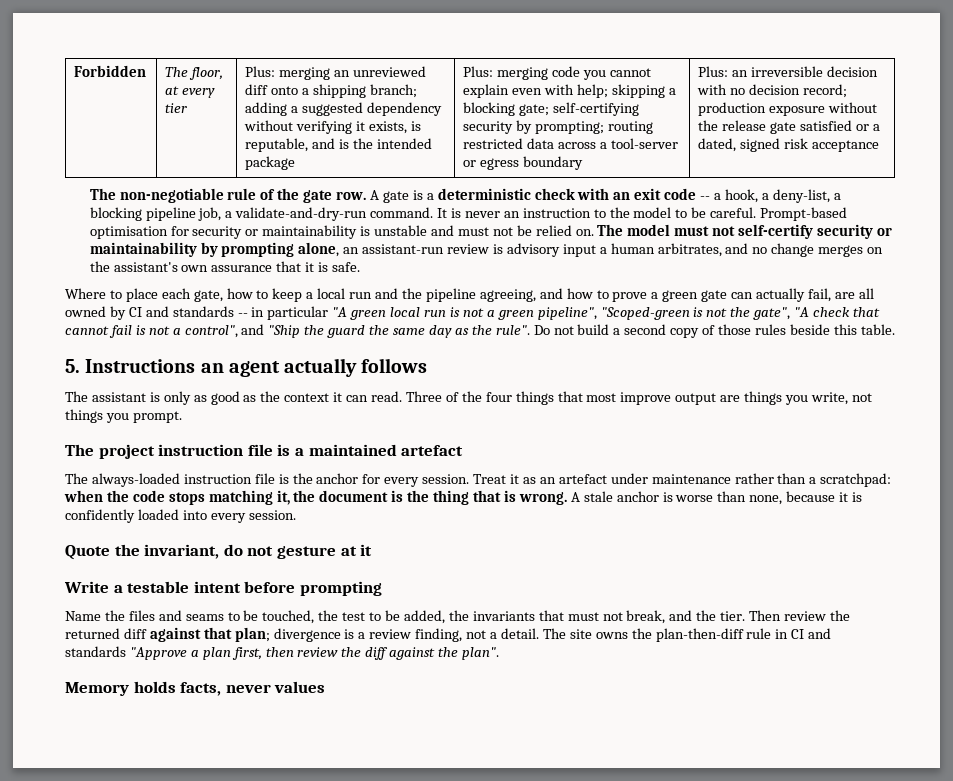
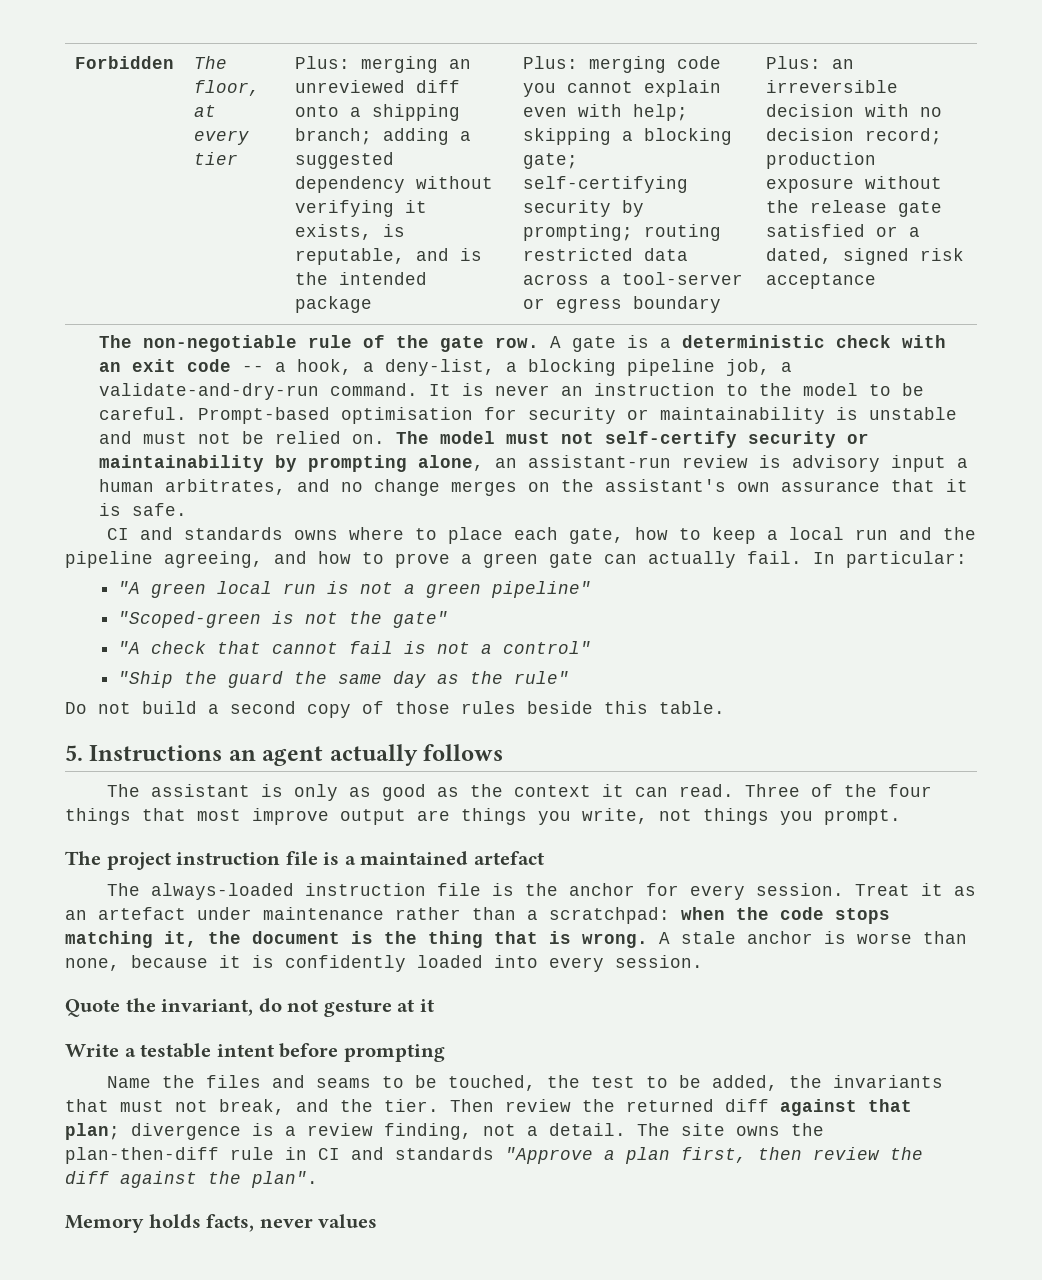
[65,288,106,299] Where -> [106,527,404,540] CI and standards owns where
[807,288,874,302] [65,306,329,320] fail, are all owned by CI and standards -- in particular -> [747,551,967,568] fail. In particular: //
[537,307,597,320] pipeline", -> [491,581,592,598] pipeline" //
[753,307,791,320] gate", -> [393,611,449,628] gate" //
[184,324,265,338] control", and -> [503,641,592,654] control" //
[495,325,530,335] rule". -> [514,671,570,684] rule" //

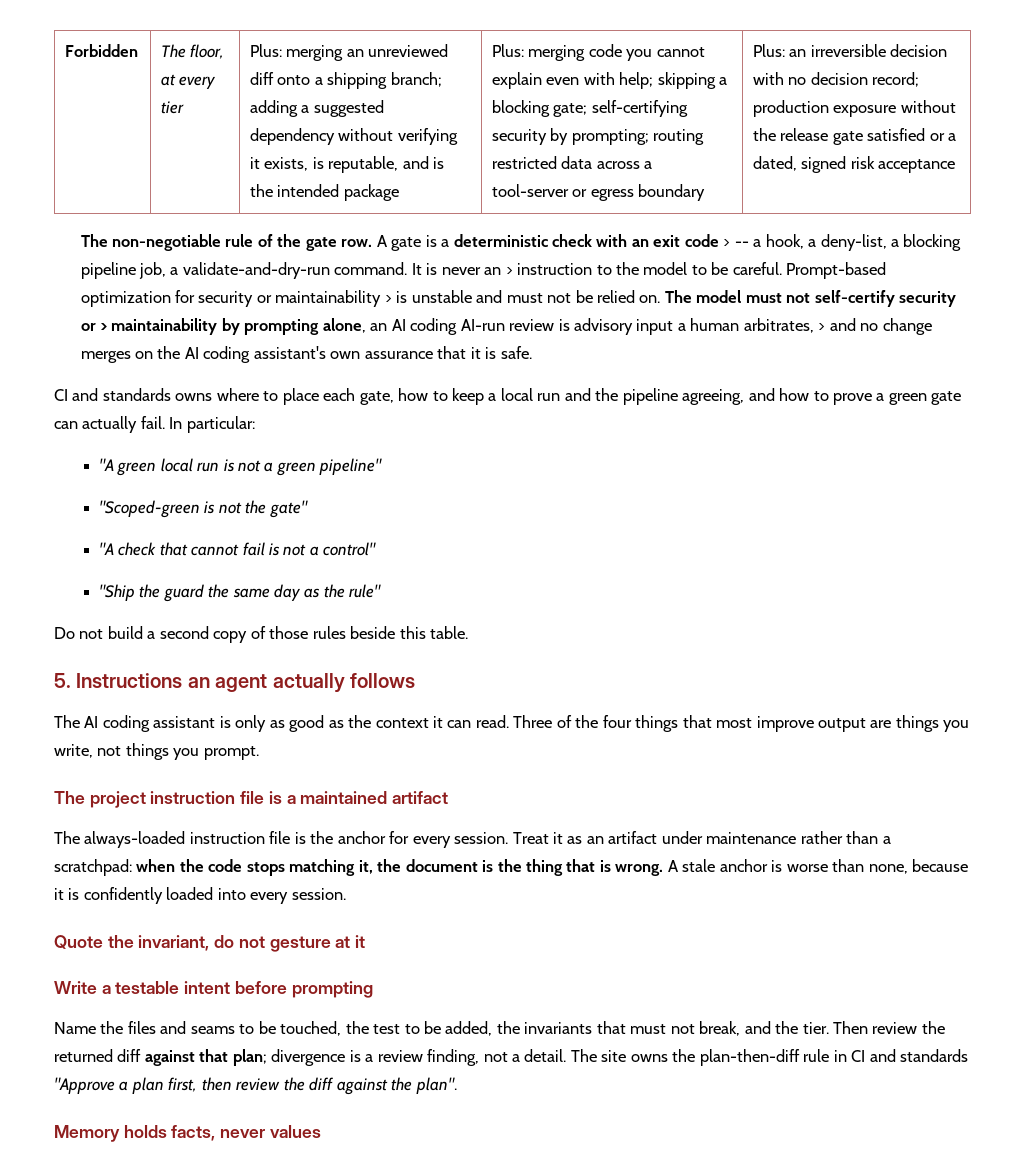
(231, 365) none -> [723,239,731,247] >
(583, 391) none -> [505,267,513,275] >
[340,407,473,424] optimisation -> [80,291,171,307] optimization
(825, 415) none -> [384,295,392,303] >
(869, 438) none -> [100,323,108,331] >
[527,455,671,468] assistant-run -> [391,318,505,335] AI coding AI-run
(286, 487) none -> [818,323,826,331] >
(594, 485) none -> [184,346,251,363] AI coding
(140, 790) none -> [84,715,150,732] AI coding
[473,851,544,865] artefact -> [392,791,449,804] artifact
[98,907,186,920] artefact -> [608,831,658,844] artifact

